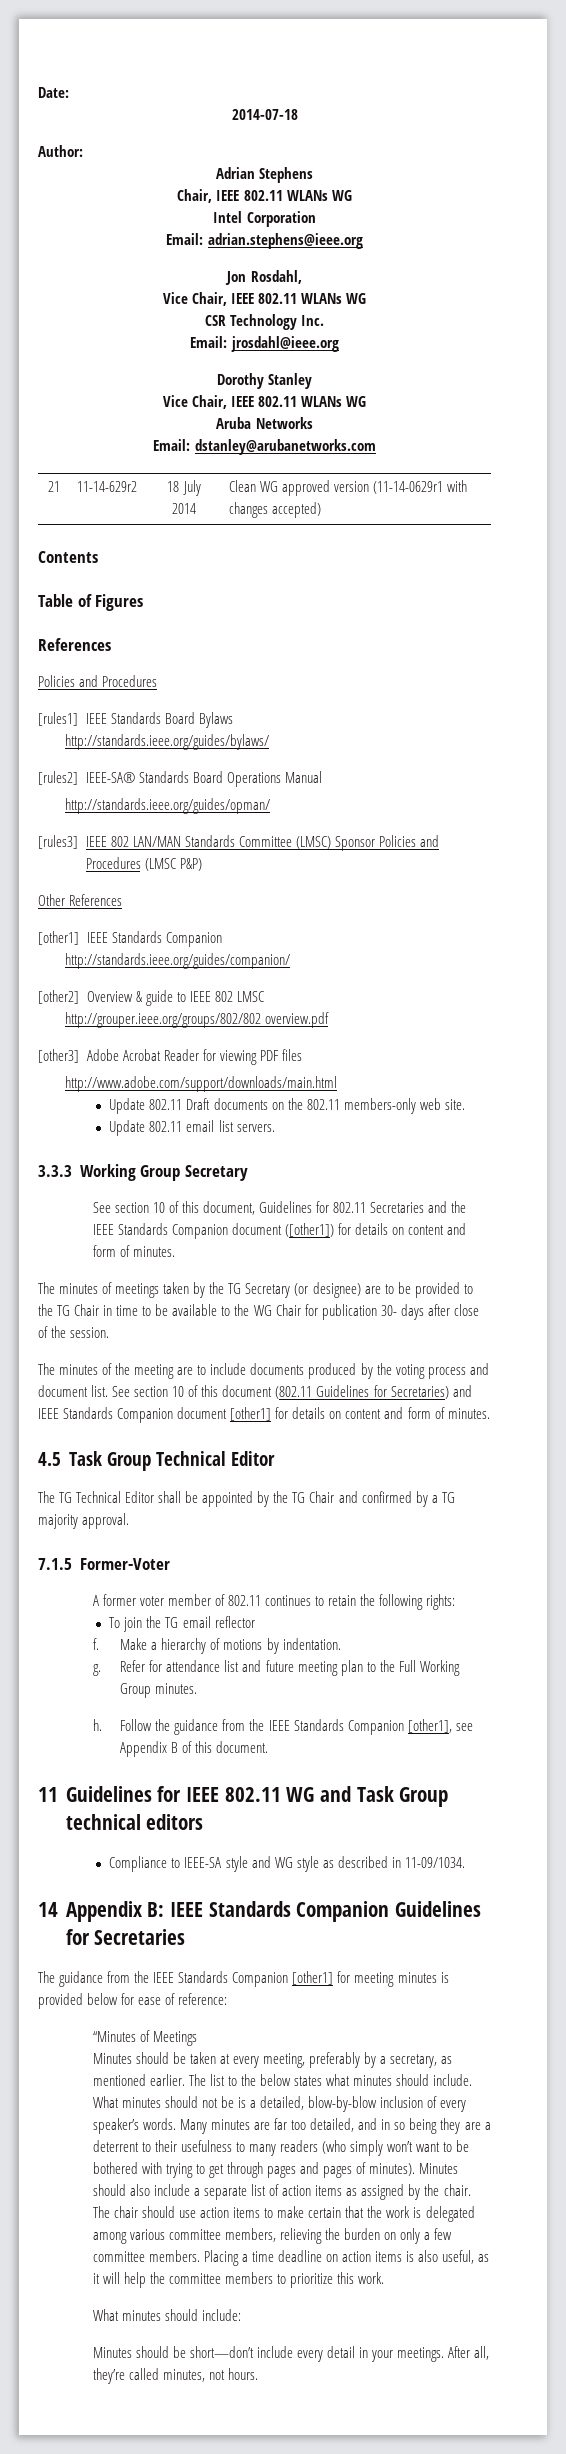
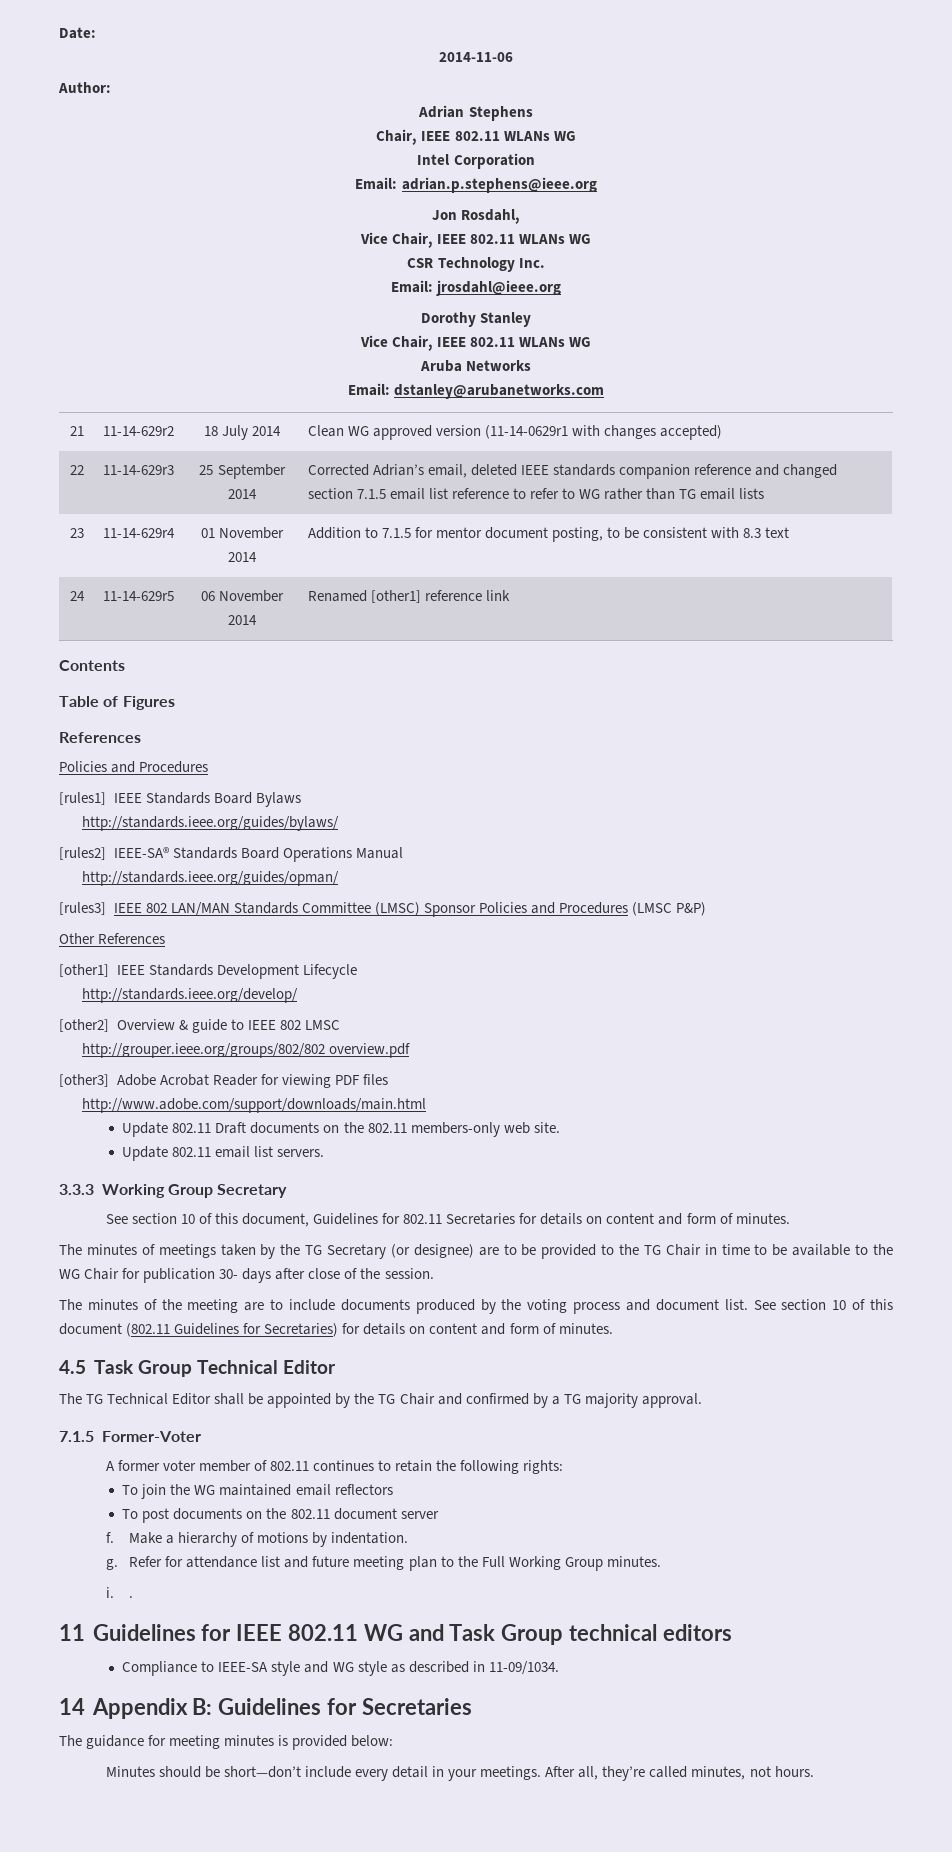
[231,109,298,120] 2014-07-18 -> [439,52,513,62] 2014-11-06
[207,233,363,249] adrian.stephens@ieee.org -> [401,177,597,193] adrian.p.stephens@ieee.org
(321, 510) none -> [69,465,84,475] [102,465,174,475] [199,464,286,479] [228,489,257,499] [307,464,838,479] [307,488,765,500] [69,528,84,538] [102,528,175,538] [200,527,285,539] [228,552,257,562] [307,527,790,542] [69,591,85,601] [102,591,174,601] [200,590,285,602] [228,615,257,625] [307,590,510,603] // 22 | 11-14-629r3 | 25 September 2014 | Corrected Adrian’s email, deleted IEEE standards companion reference and changed section 7.1.5 email list reference to refer to WG rather than TG email lists // 23 | 11-14-629r4 | 01 November 2014 | Addition to 7.1.5 for mentor document posting, to be consistent with 8.3 text // 24 | 11-14-629r5 | 06 November 2014 | Renamed [other1] reference link
[165,932,222,947] [65,953,291,969] Companion // http://standards.ieee.org/guides/companion/ -> [216,964,357,979] [82,988,299,1003] Development Lifecycle // http://standards.ieee.org/develop/
[428,1201,467,1213] [92,1223,335,1239] and the IEEE Standards Companion document ([other1]) -> (516, 1219) none
[452,1385,472,1397] [38,1407,272,1423] and IEEE Standards Companion document [other1] -> (339, 1330) none
[165,1616,255,1628] TG email reflector -> [194,1484,393,1496] [122,1508,439,1523] WG maintained email reflectors // To post documents on the 802.11 document server
[92,1719,473,1735] [120,1741,269,1757] h. Follow the guidance from the IEEE Standards Companion [other1], see Appendix B of this document. -> [105,1587,134,1598] i. .
[169,1901,390,1922] IEEE Standards Companion -> (213, 1706) none
[107,1971,334,1987] from the IEEE Standards Companion [other1] -> (145, 1742) none
[87,1993,228,2005] [92,2030,197,2046] [92,2052,453,2068] [92,2074,473,2086] [92,2096,467,2112] [92,2118,491,2134] [92,2140,470,2156] [92,2162,459,2178] [92,2184,471,2200] [92,2206,475,2222] [92,2228,453,2244] [92,2250,490,2266] [92,2272,385,2288] [92,2309,241,2321] below for ease of reference: // “Minutes of Meetings // Minutes should be taken at every meeting, preferably by a secretary, as mentioned earlier. The list to the below states what minutes should include. What minutes should not be is a detailed, blow-by-blow inclusion of every speaker’s words. Many minutes are far too detailed, and in so being they are a deterrent to their usefulness to many readers (who simply won’t want to be bothered with trying to get through pages and pages of minutes). Minutes should also include a separate list of action items as assigned by the chair. The chair should use action items to make certain that the work is delegated among various committee members, relieving the burden on only a few committee members. Placing a time deadline on action items is also useful, as it will help the committee members to prioritize this work. // What minutes should include: -> [351,1735,394,1747] below:

